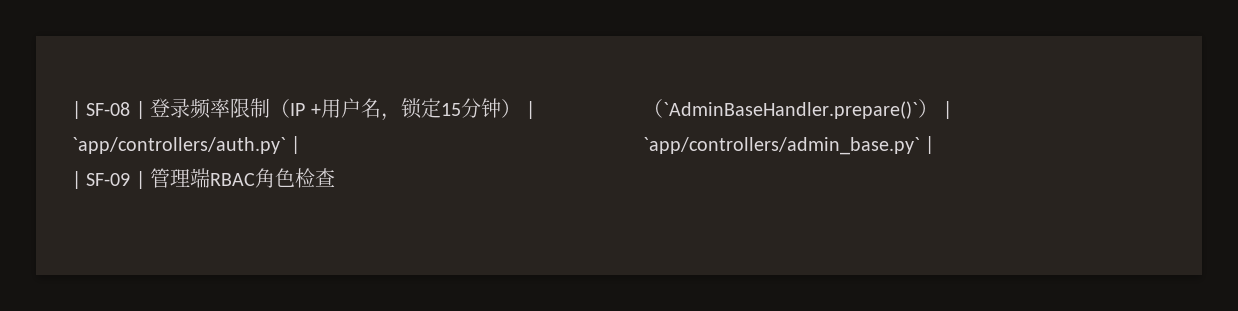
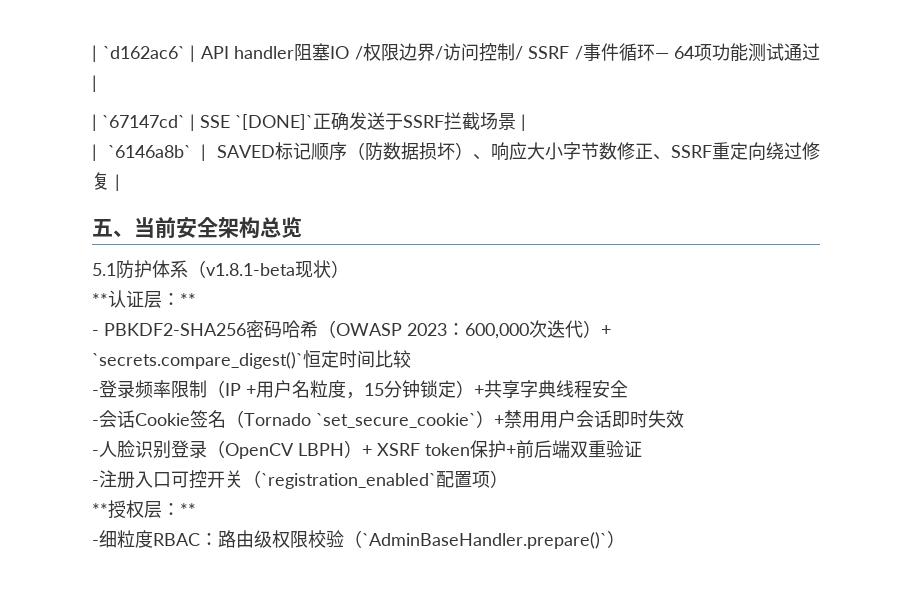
[72,101,145,119] | SF-08 | -> [92,43,820,62] [92,75,97,92] [92,112,526,131] [92,142,820,161] [92,172,120,191] [92,217,302,239] [92,260,349,279] [92,290,196,308] [92,320,611,339] [92,350,411,369] [92,390,99,396] | `d162ac6` | API handler阻塞IO /权限边界/访问控制/ SSRF /事件循环— 64项功能测试通过 | // | `67147cd` | SSE `[DONE]`正确发送于SSRF拦截场景 | // | `6146a8b` | SAVED标记顺序（防数据损坏）、响应大小字节数修正、SSRF重定向绕过修复 | // 五、当前安全架构总览 // 5.1防护体系（v1.8.1-beta现状） // **认证层：** // - PBKDF2-SHA256密码哈希（OWASP 2023：600,000次迭代）+ `secrets.compare_digest()`恒定时间比较 // -
[380,98,441,121] ，锁定 -> [310,380,364,399] 粒度，
[500,99,535,119] [72,136,301,154] [72,168,336,189] [643,99,953,119] [643,136,935,155] ） | `app/controllers/auth.py` | // | SF-09 | 管理端RBAC角色检查（`AdminBaseHandler.prepare()`） | `app/controllers/admin_base.py` | -> [420,380,628,399] [92,410,684,428] [92,440,642,459] [92,470,508,489] [92,500,196,519] [92,530,625,549] 锁定）+共享字典线程安全 // -会话Cookie签名（Tornado `set_secure_cookie`）+禁用用户会话即时失效 // -人脸识别登录（OpenCV LBPH）+ XSRF token保护+前后端双重验证 // -注册入口可控开关（`registration_enabled`配置项） // **授权层：** // -细粒度RBAC：路由级权限校验（`AdminBaseHandler.prepare()`）

